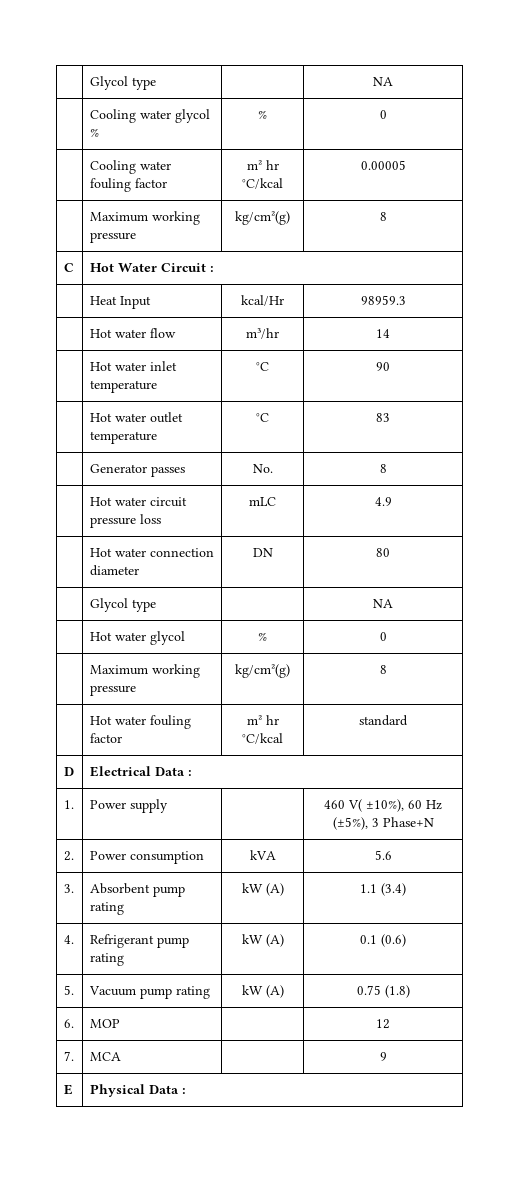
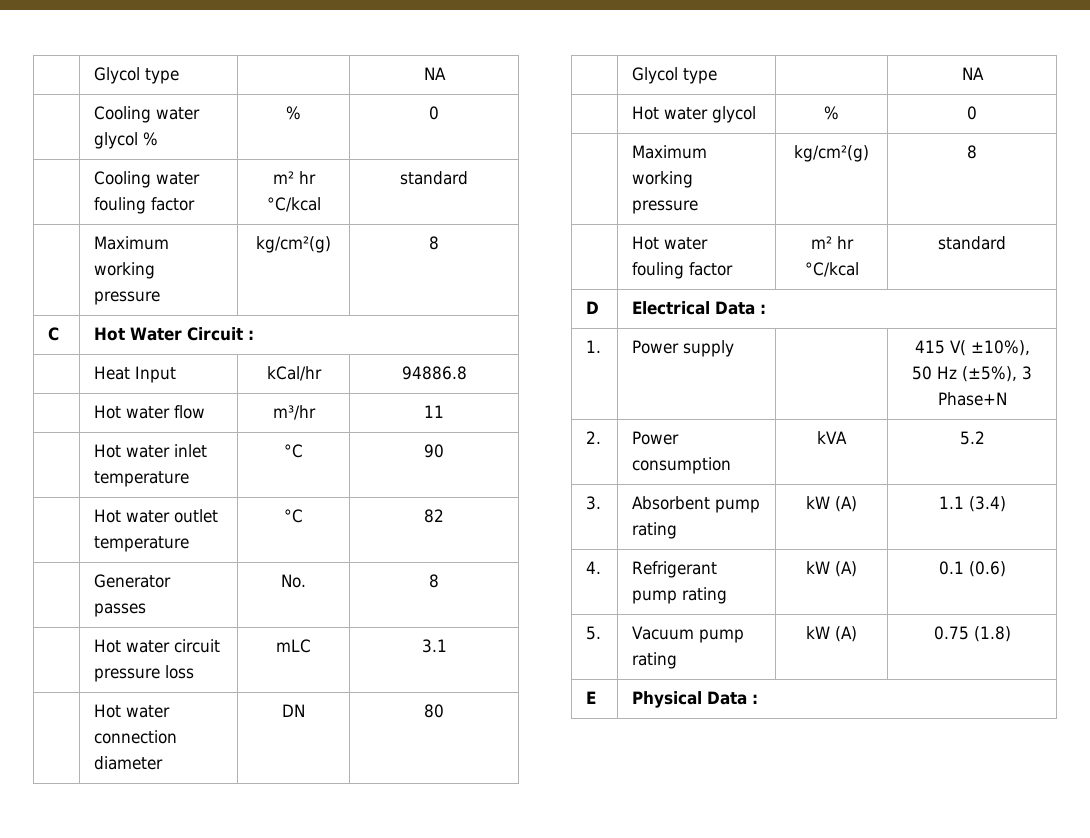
[360,160,406,170] 0.00005 -> [400,171,468,185] standard
[241,295,284,306] [360,295,406,305] kcal/Hr | 98959.3 -> [266,366,322,381] [401,366,467,380] kCal/hr | 94886.8
[376,329,390,338] 14 -> [424,405,444,418] 11
[376,413,390,422] 83 -> [424,509,444,523] 82
[374,497,392,506] 4.9 -> [421,639,447,653] 3.1
[324,800,345,809] 460 -> [914,340,945,354] 415
[408,800,422,809] 60 -> [912,366,932,380] 50
[374,850,392,860] 5.6 -> [959,431,985,445] 5.2
[63,1019,74,1028] [89,1019,120,1028] [376,1019,390,1029] [63,1051,74,1061] [89,1052,121,1061] [379,1052,387,1061] // 6. | MOP | | 12 // 7. | MCA | | 9 -> (1011, 634) none

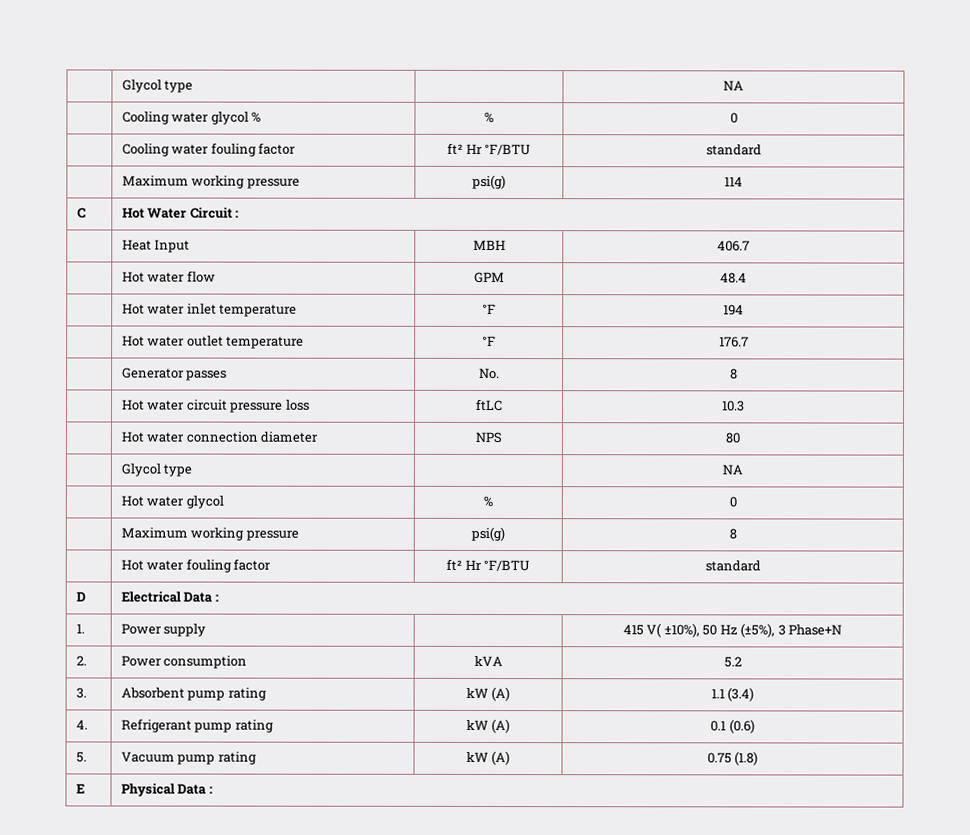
[272,171,316,184] [266,197,321,212] m² hr °C/kcal -> [446,142,532,156] ft² Hr °F/BTU
[256,236,331,253] [429,236,439,250] kg/cm²(g) | 8 -> [472,174,506,190] [724,176,744,187] psi(g) | 114
[266,366,322,381] [401,366,467,380] kCal/hr | 94886.8 -> [472,239,506,251] [717,240,751,252] MBH | 406.7
[272,405,316,420] [424,405,444,418] m³/hr | 11 -> [473,271,505,284] [720,272,748,284] GPM | 48.4
[284,444,303,458] [424,444,444,458] °C | 90 -> [482,303,496,315] [723,304,745,316] °F | 194
[284,509,303,523] [424,509,444,523] °C | 82 -> [482,335,496,347] [718,336,749,348] °F | 176.7
[276,639,311,653] [421,639,447,653] mLC | 3.1 -> [475,398,503,412] [722,400,746,412] ftLC | 10.3
[282,704,305,717] DN -> [474,431,502,444] NPS
[794,145,869,162] kg/cm²(g) -> [471,526,505,542] psi(g)
[810,236,854,249] [804,262,859,277] m² hr °C/kcal -> [445,558,531,572] ft² Hr °F/BTU

